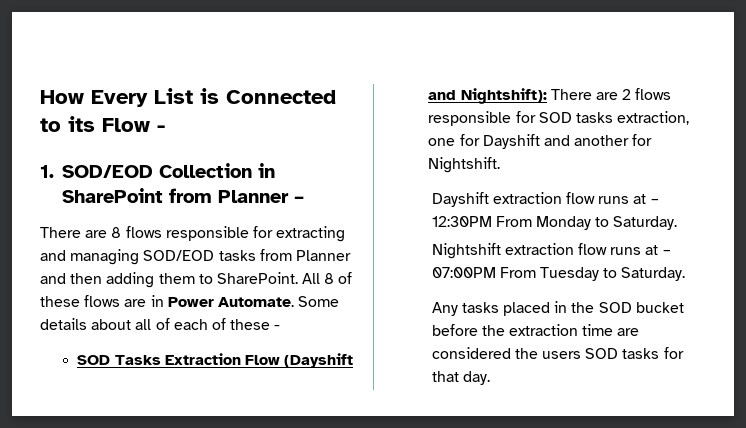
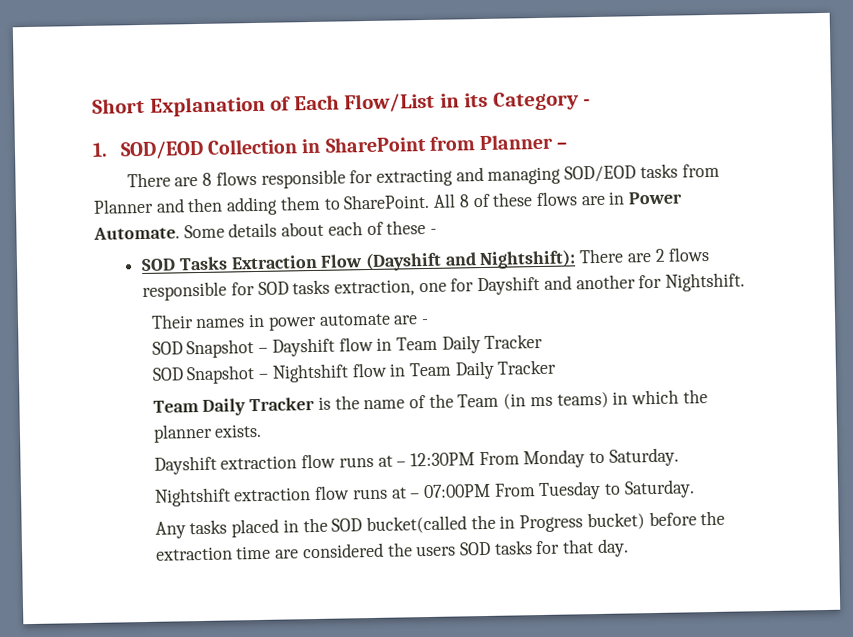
[40,88,336,107] [40,116,150,132] How Every List is Connected to its Flow -> [92,91,579,117] Short Explanation of Each Flow/List in its Category
[135,318,170,330] all of -> (325, 229) none
(501, 165) none -> [150,313,429,331] [151,333,544,359] [151,359,557,385] [152,389,708,416] [152,423,263,443] // Their names in power automate are - // SOD Snapshot – Dayshift flow in Team Daily Tracker // SOD Snapshot – Nightshift flow in Team Daily Tracker // Team Daily Tracker is the name of the Team (in ms teams) in which the planner exists.
[635,302,684,313] bucket -> [365,512,645,535] bucket(called the in Progress bucket)

